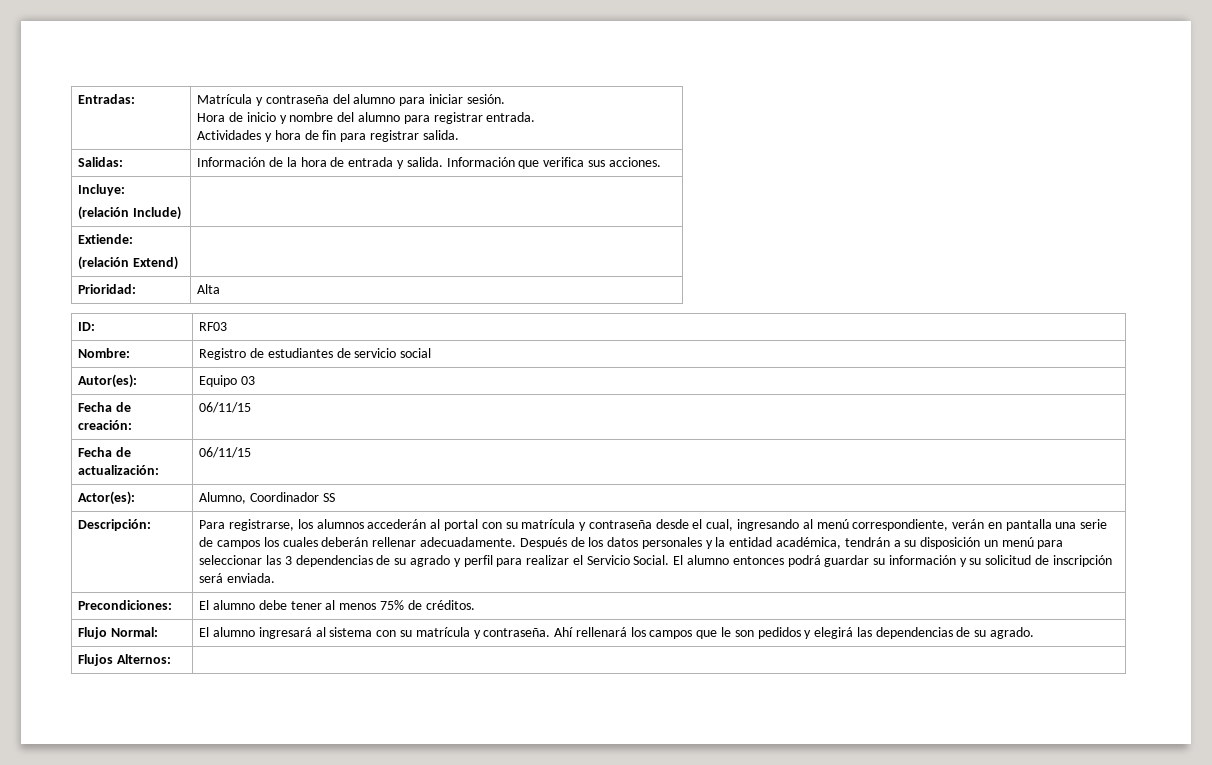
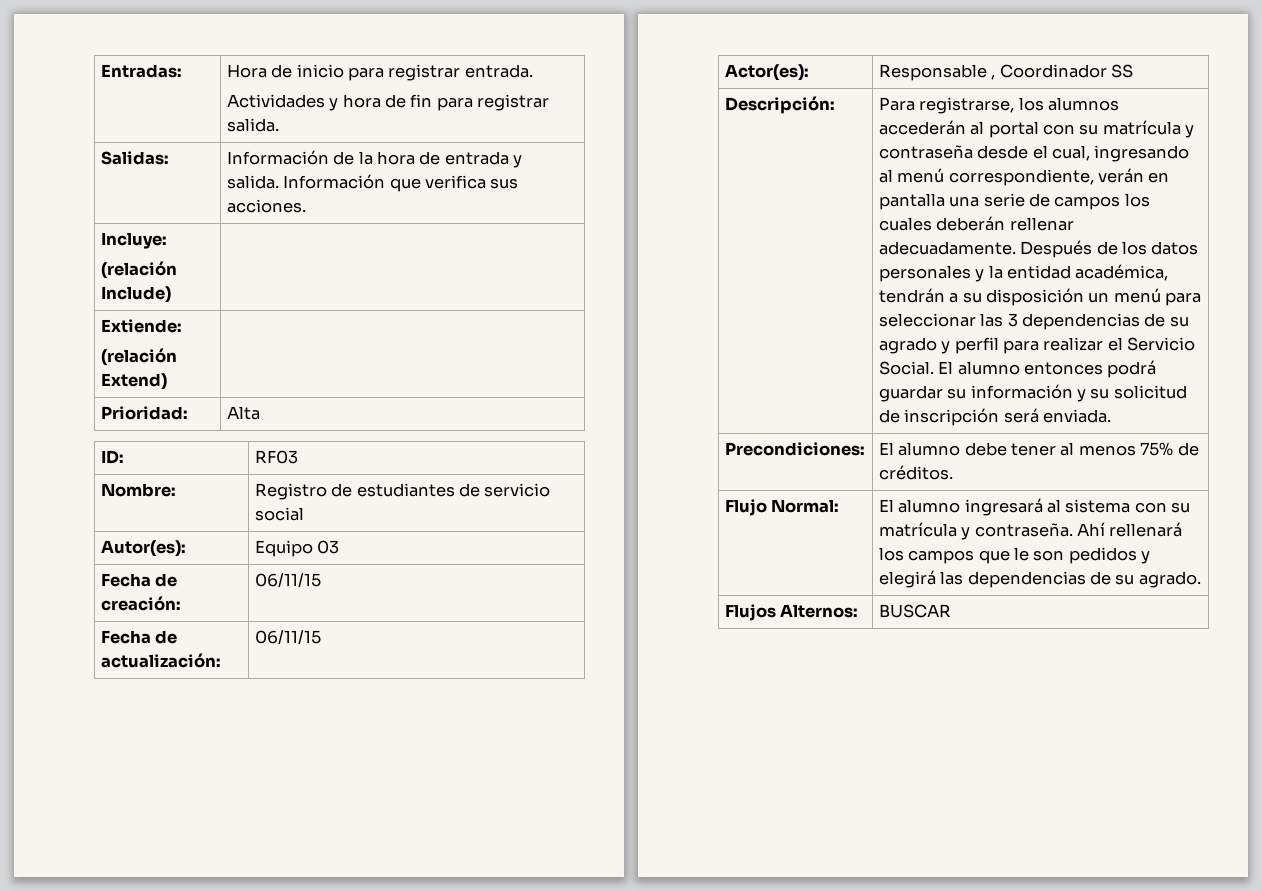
[197,94,505,106] [197,112,400,124] Matrícula y contraseña del alumno para iniciar sesión. // Hora de inicio y nombre del alumno -> [226,64,344,78] Hora de inicio
[199,492,247,504] Alumno, -> [878,64,996,81] Responsable ,
(172, 659) none -> [878,604,951,618] BUSCAR

